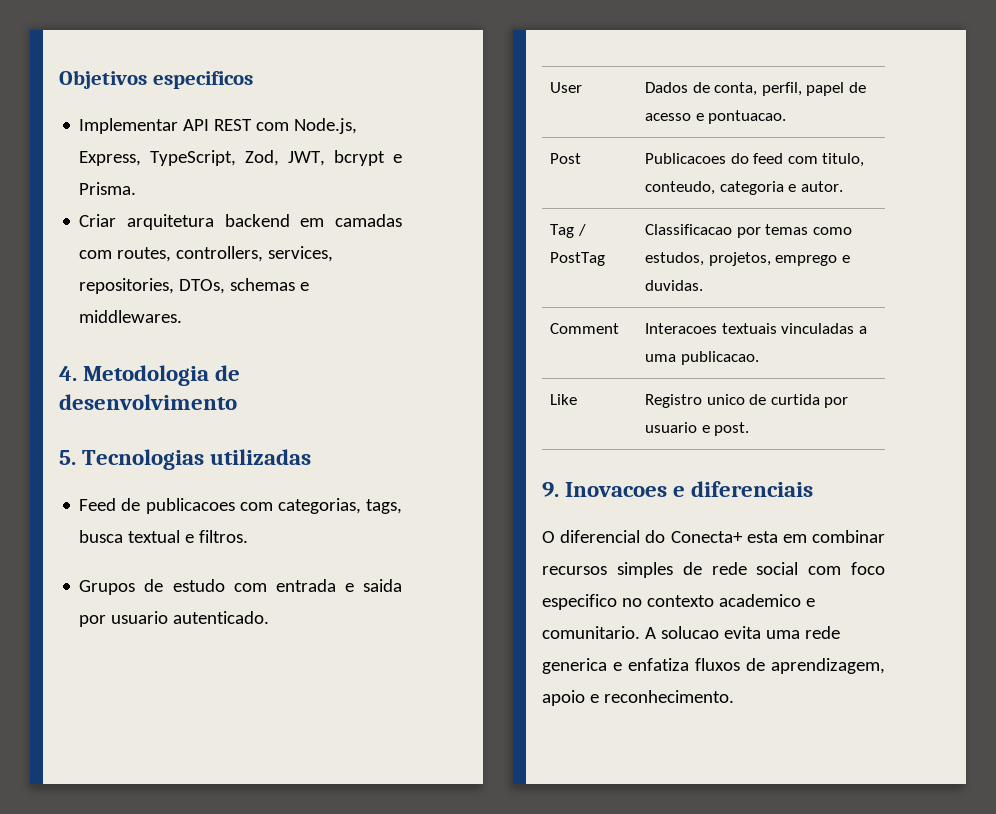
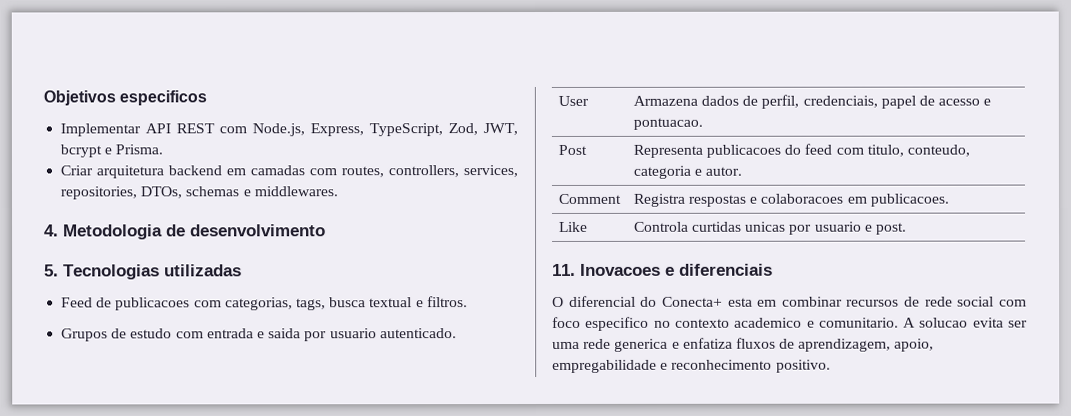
[645,82,802,96] Dados de conta, perfil, -> [632,94,878,109] Armazena dados de perfil, credenciais,
[645,153,727,164] Publicacoes -> [632,144,782,158] Representa publicacoes
[550,224,586,238] [550,252,606,266] [645,224,852,238] [645,252,850,266] [645,280,704,291] [550,323,620,334] [645,323,867,334] [645,351,759,365] [550,394,578,405] [645,394,820,408] Tag / PostTag | Classificacao por temas como estudos, projetos, emprego e duvidas. // Comment | Interacoes textuais vinculadas a uma publicacao. // Like | Registro unico de curtida -> [557,193,621,204] [632,193,949,207] [558,221,588,232] [633,221,787,232] Comment | Registra respostas e colaboracoes em publicacoes. // Like | Controla curtidas unicas
[542,482,559,497] 9. -> [552,263,576,276] 11.
[616,562,673,578] simples -> (900, 303) none
(761, 632) none -> [1008,320,1028,328] ser
[542,690,734,706] apoio e reconhecimento. -> [894,338,935,352] [552,359,831,373] apoio, empregabilidade e reconhecimento positivo.

